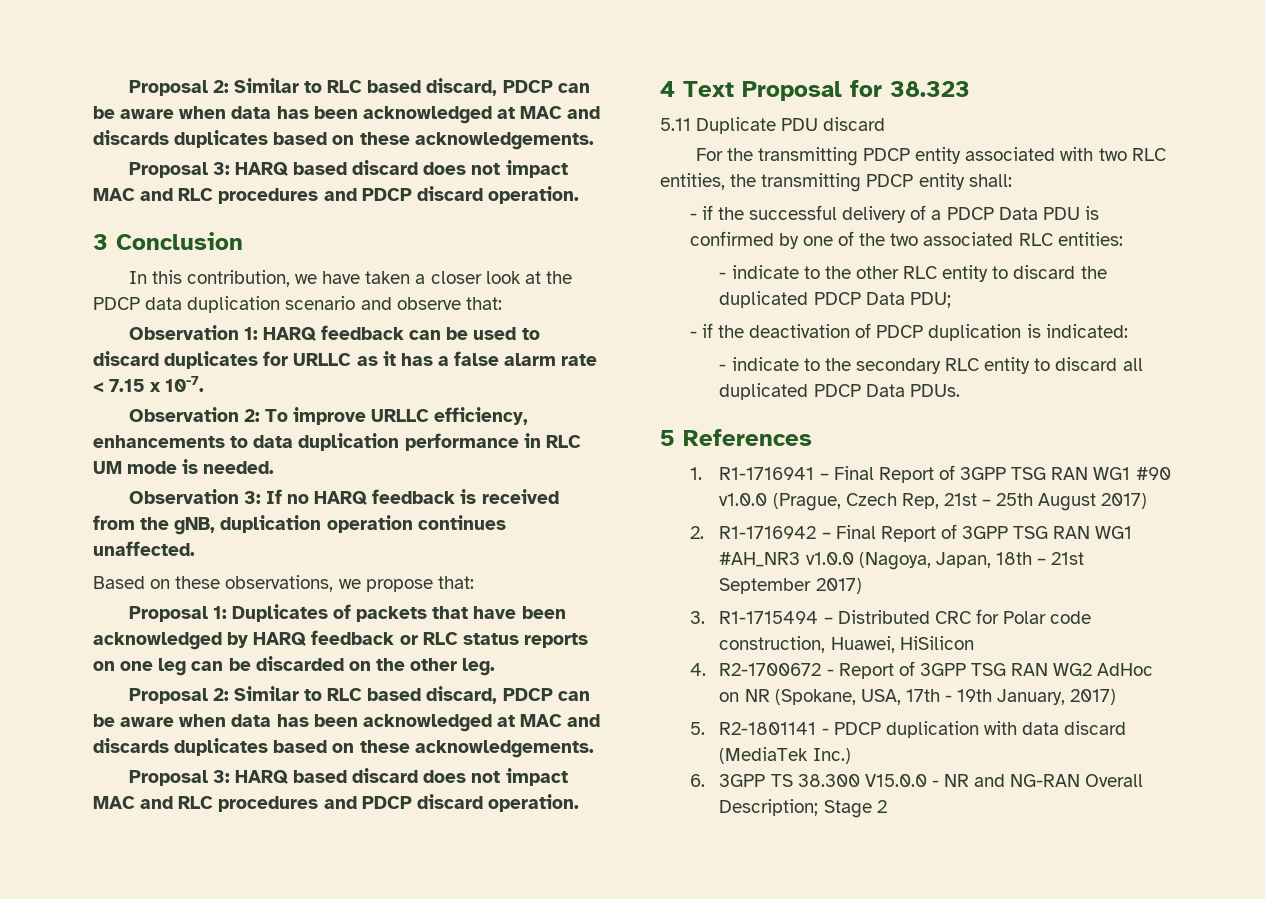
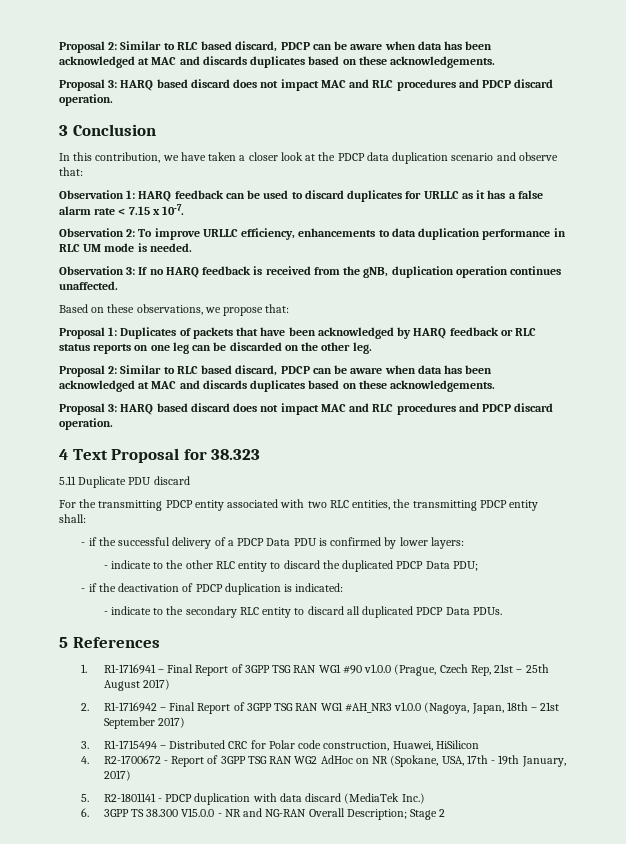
[802,231,1123,246] one of the two associated RLC entities: -> [399,537,464,549] lower layers:

